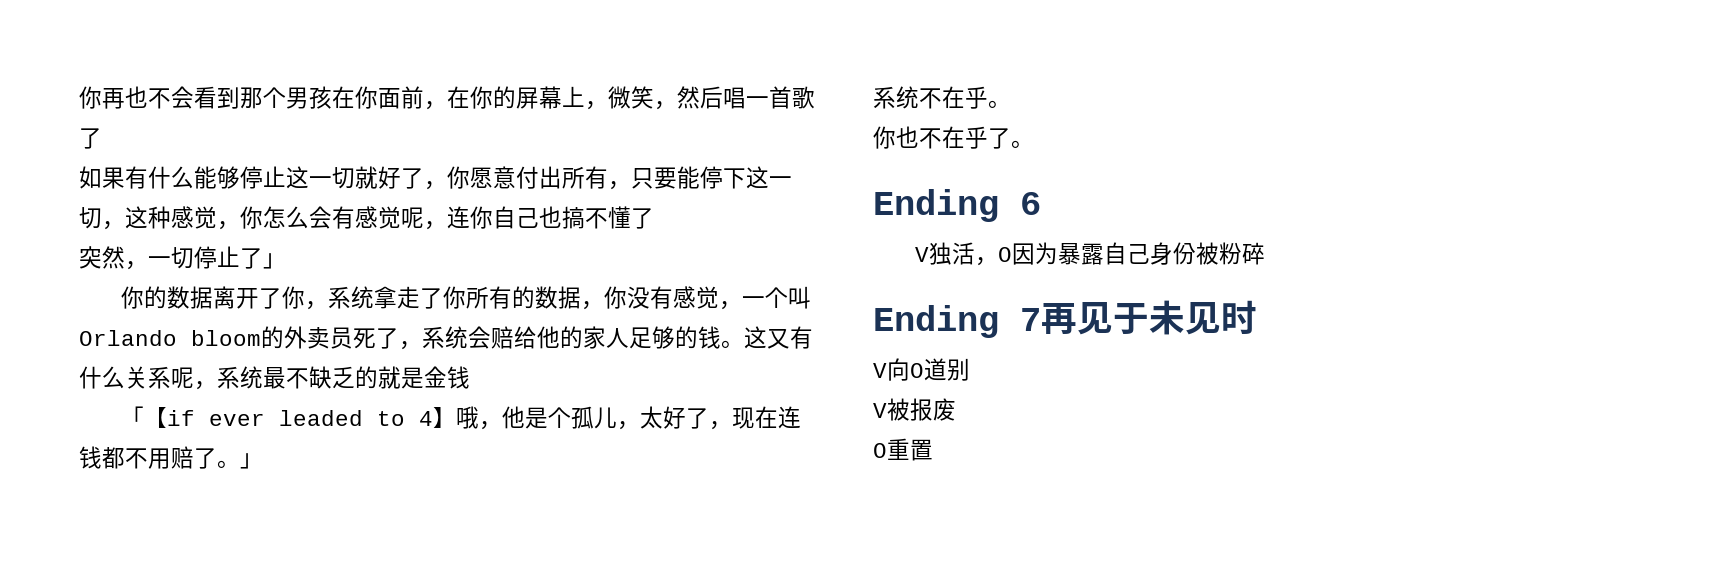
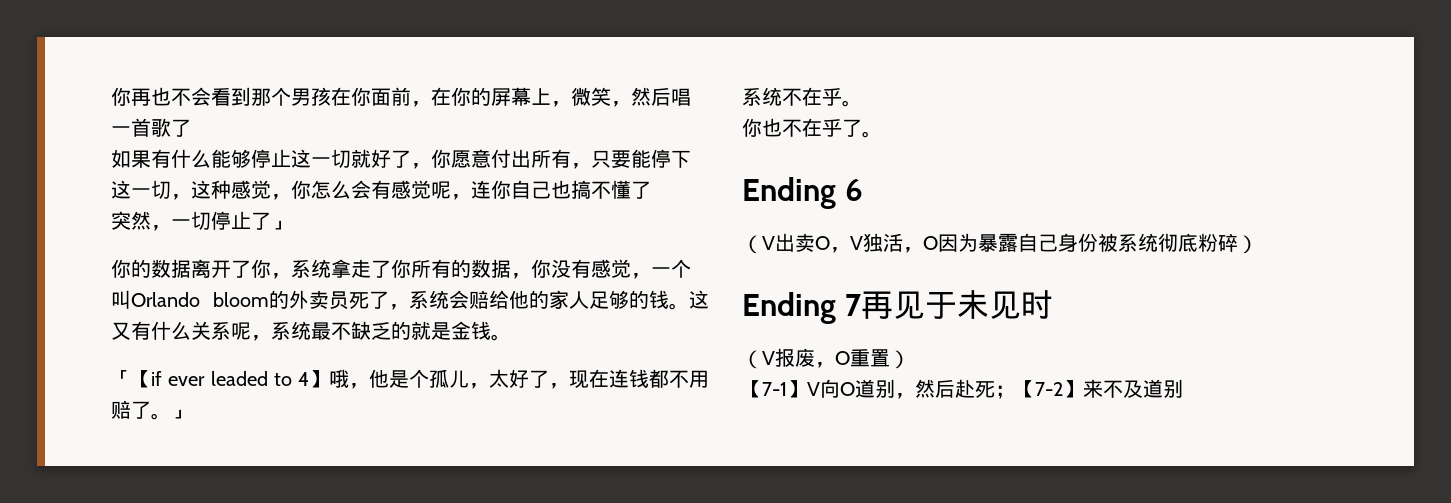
(470, 377) none -> [491,334,511,341] 。
(1041, 203) none -> [742,233,850,254] （V出卖O，
(1220, 253) none -> [1118,233,1198,252] 系统彻底
(1266, 253) none -> [1238,235,1258,254] ）
[873,358,970,381] [873,398,956,421] [873,438,933,461] V向O道别 // V被报废 // O重置 -> [742,348,910,369] [742,379,1183,399] （V报废，O重置） // 【7-1】V向O道别，然后赴死；【7-2】来不及道别

